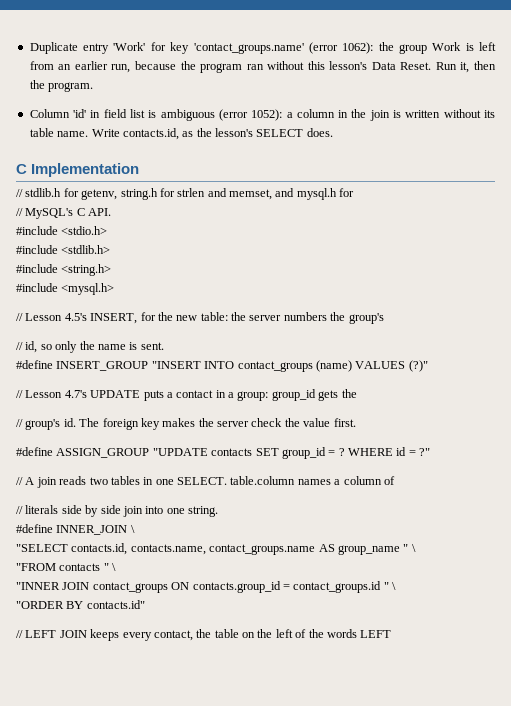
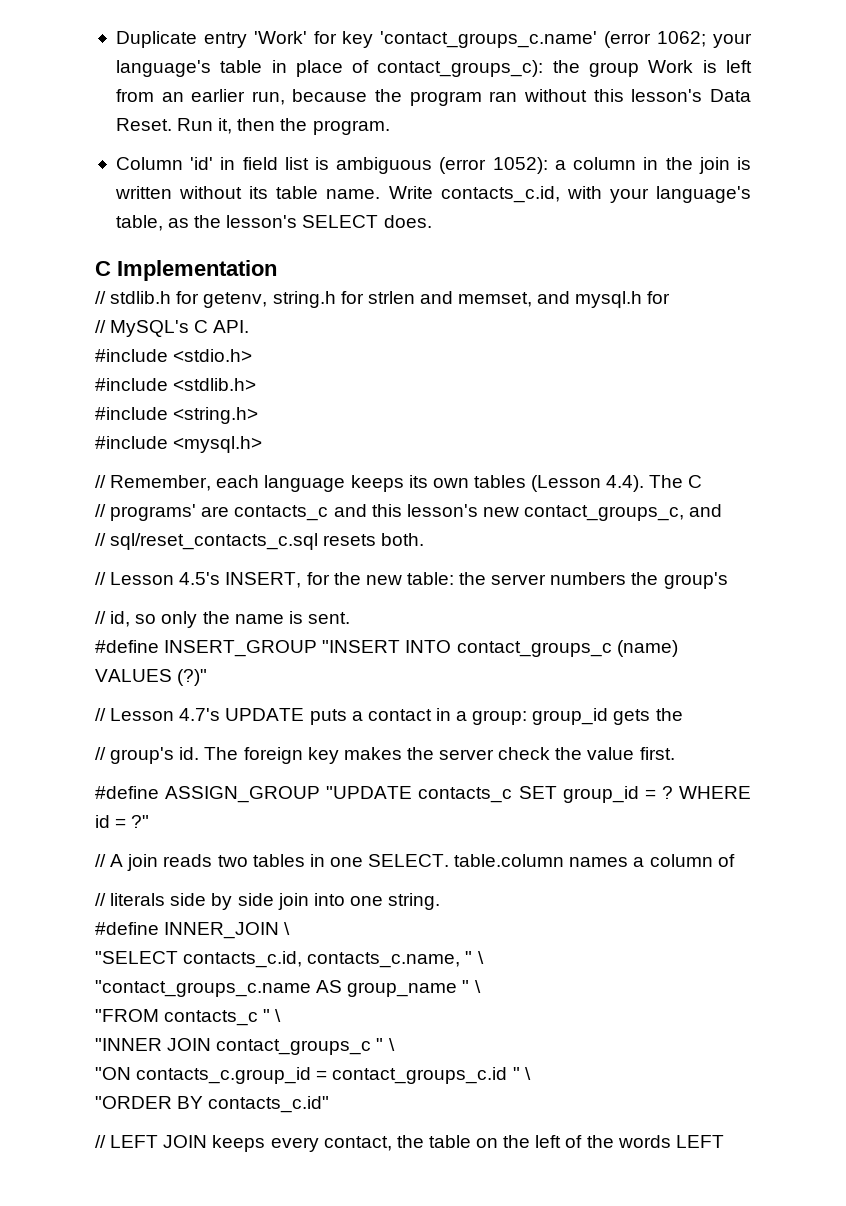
[193,42,374,54] 'contact_groups.name' (error 1062): -> [380,31,753,48] [115,60,544,77] 'contact_groups_c.name' (error 1062; your language's table in place of contact_groups_c):
[122,128,179,140] contacts.id, -> [440,186,751,203] [115,215,163,231] contacts_c.id, with your language's table,
(115, 289) none -> [95,475,703,492] [95,504,723,521] [95,533,425,550] // // Remember, each language keeps its own tables (Lesson 4.4). The C // // programs' are contacts_c and this lesson's new contact_groups_c, and // // sql/reset_contacts_c.sql resets both.
[237,361,313,372] contact_groups -> [456,641,612,657] contact_groups_c
[211,448,253,456] contacts -> [418,787,513,803] contacts_c
[71,543,316,555] contacts.id, contacts.name, contact_groups.name -> [183,951,484,968] [95,980,311,997] contacts_c.id, contacts_c.name, " \ // "contact_groups_c.name
[59,563,101,571] contacts -> [164,1010,259,1026] contacts_c
[92,581,382,593] contact_groups ON contacts.group_id = contact_groups.id -> [216,1038,395,1055] [95,1067,508,1084] contact_groups_c " \ // "ON contacts_c.group_id = contact_groups_c.id
[86,600,145,609] contacts.id" -> [208,1096,330,1113] contacts_c.id"

